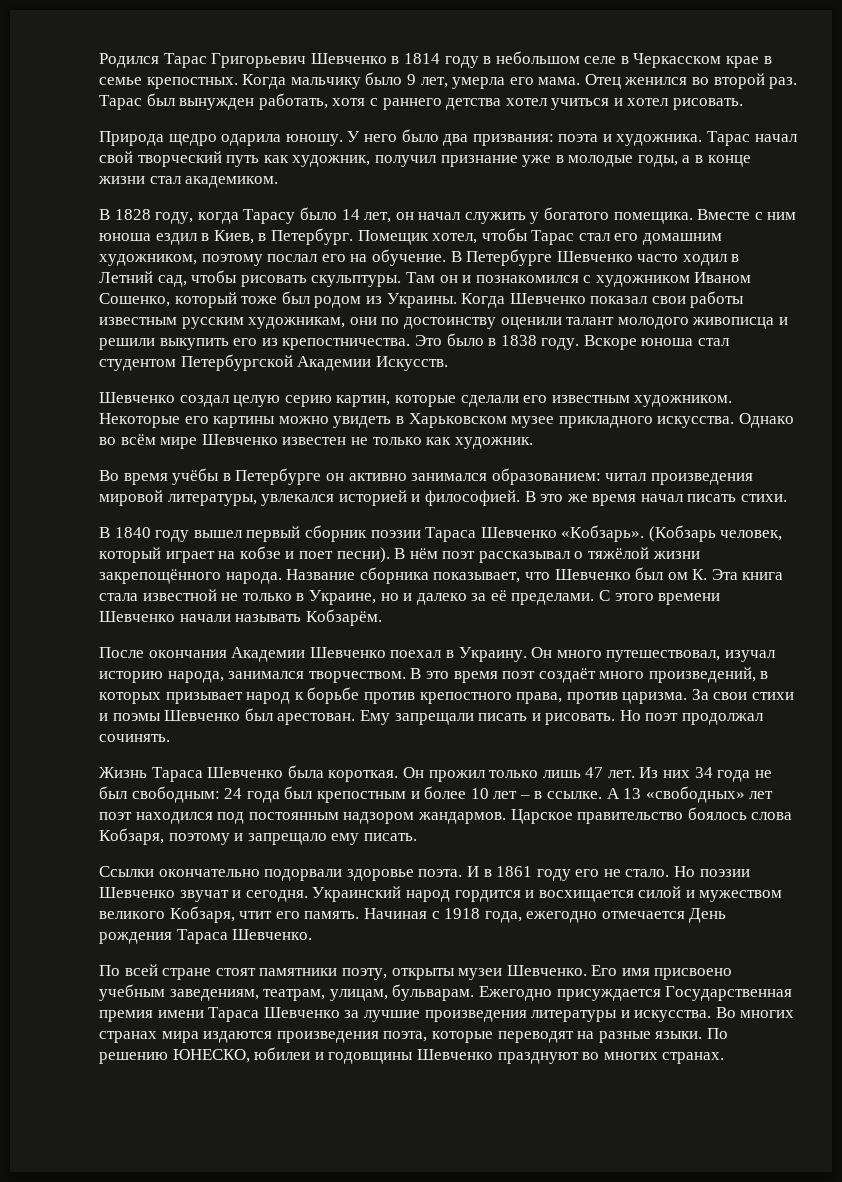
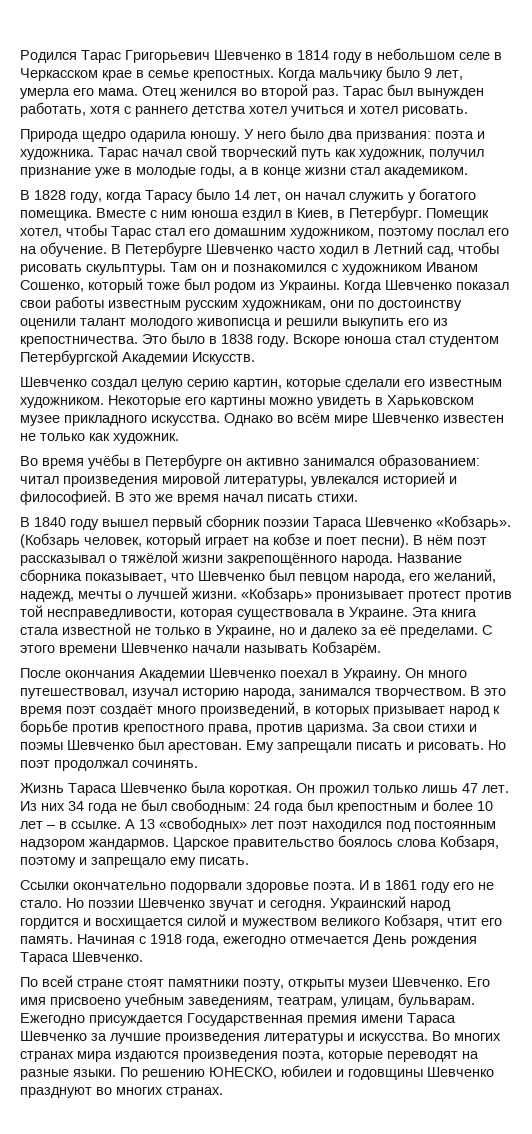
[667,569,708,580] ом К. -> [299,569,496,584] [20,587,512,602] [20,605,408,620] певцом народа, его желаний, надежд, мечты о лучшей жизни. «Кобзарь» пронизывает протест против той несправедливости, которая существовала в Украине.

